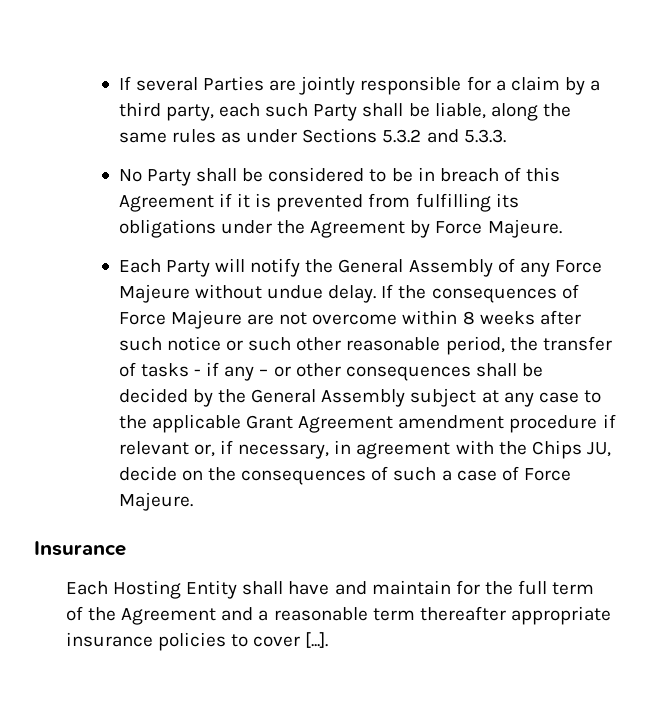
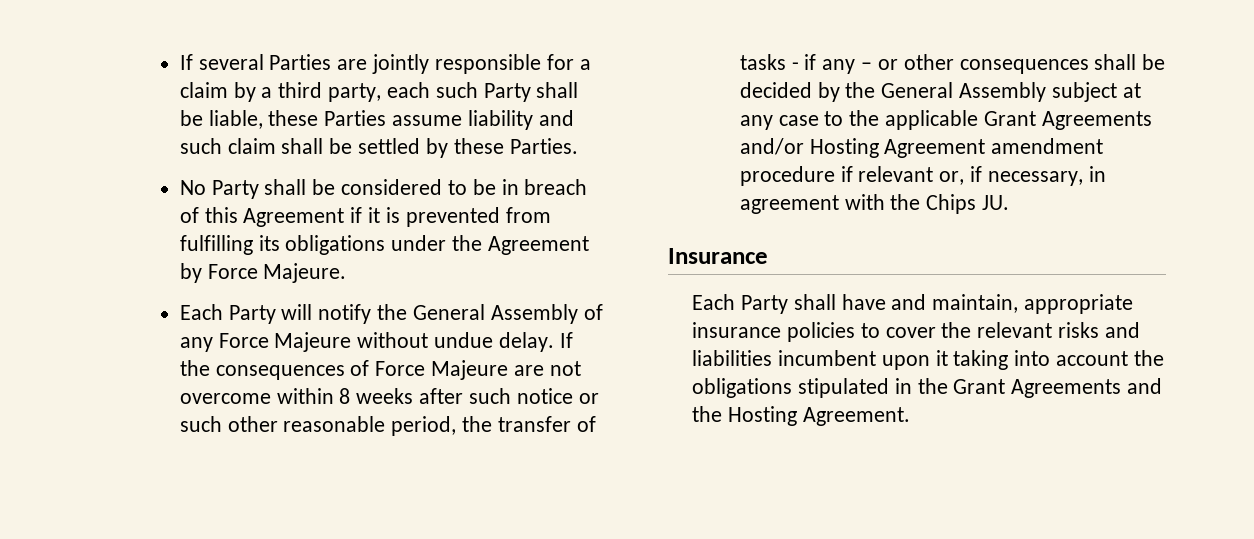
[490,103,571,121] [118,128,506,143] along the same rules as under Sections 5.3.2 and 5.3.3. -> [268,110,574,130] [179,138,578,158] these Parties assume liability and such claim shall be settled by these Parties.
(293, 422) none -> [1041,111,1152,130] [739,138,879,158] Agreements and/or Hosting
[586,442,611,457] [118,466,571,485] [118,492,193,511] JU, decide on the consequences of such a case of Force Majeure. -> [982,195,1010,210] JU.
[113,580,238,599] Hosting Entity -> [740,295,788,314] Party
[371,580,595,595] [65,606,506,625] maintain for the full term of the Agreement and a reasonable term thereafter -> [932,294,1019,313] maintain,
[305,632,329,648] [...]. -> [941,322,1140,338] [692,350,1164,370] [692,378,1162,398] [692,406,910,426] the relevant risks and liabilities incumbent upon it taking into account the obligations stipulated in the Grant Agreements and the Hosting Agreement.

